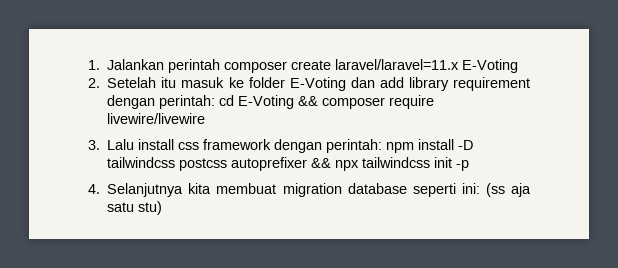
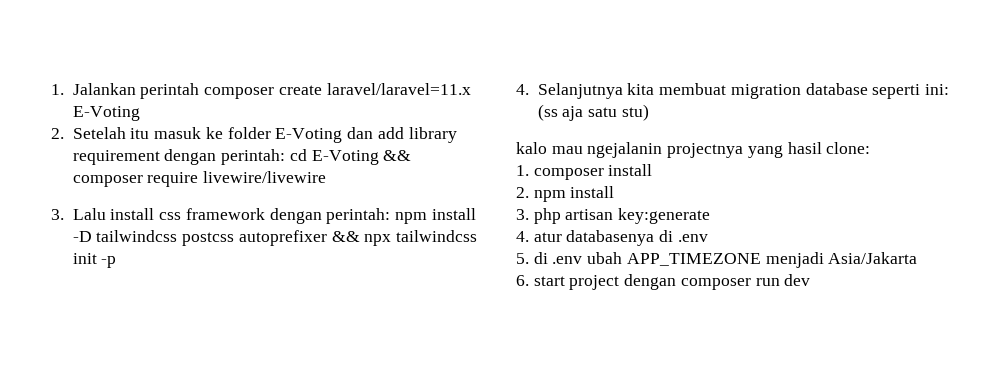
(163, 208) none -> [516,142,871,158] [516,164,653,180] [516,186,615,202] [516,208,711,224] [516,230,708,246] [516,252,918,268] [516,274,811,290] // kalo mau ngejalanin projectnya yang hasil clone: // 1. composer install // 2. npm install // 3. php artisan key:generate // 4. atur databasenya di .env // 5. di .env ubah APP_TIMEZONE menjadi Asia/Jakarta // 6. start project dengan composer run dev

